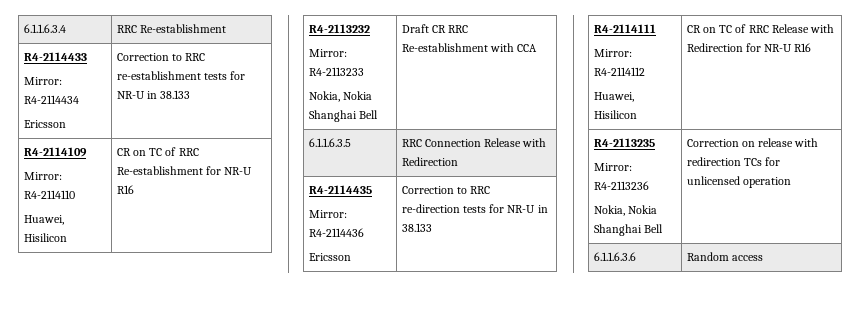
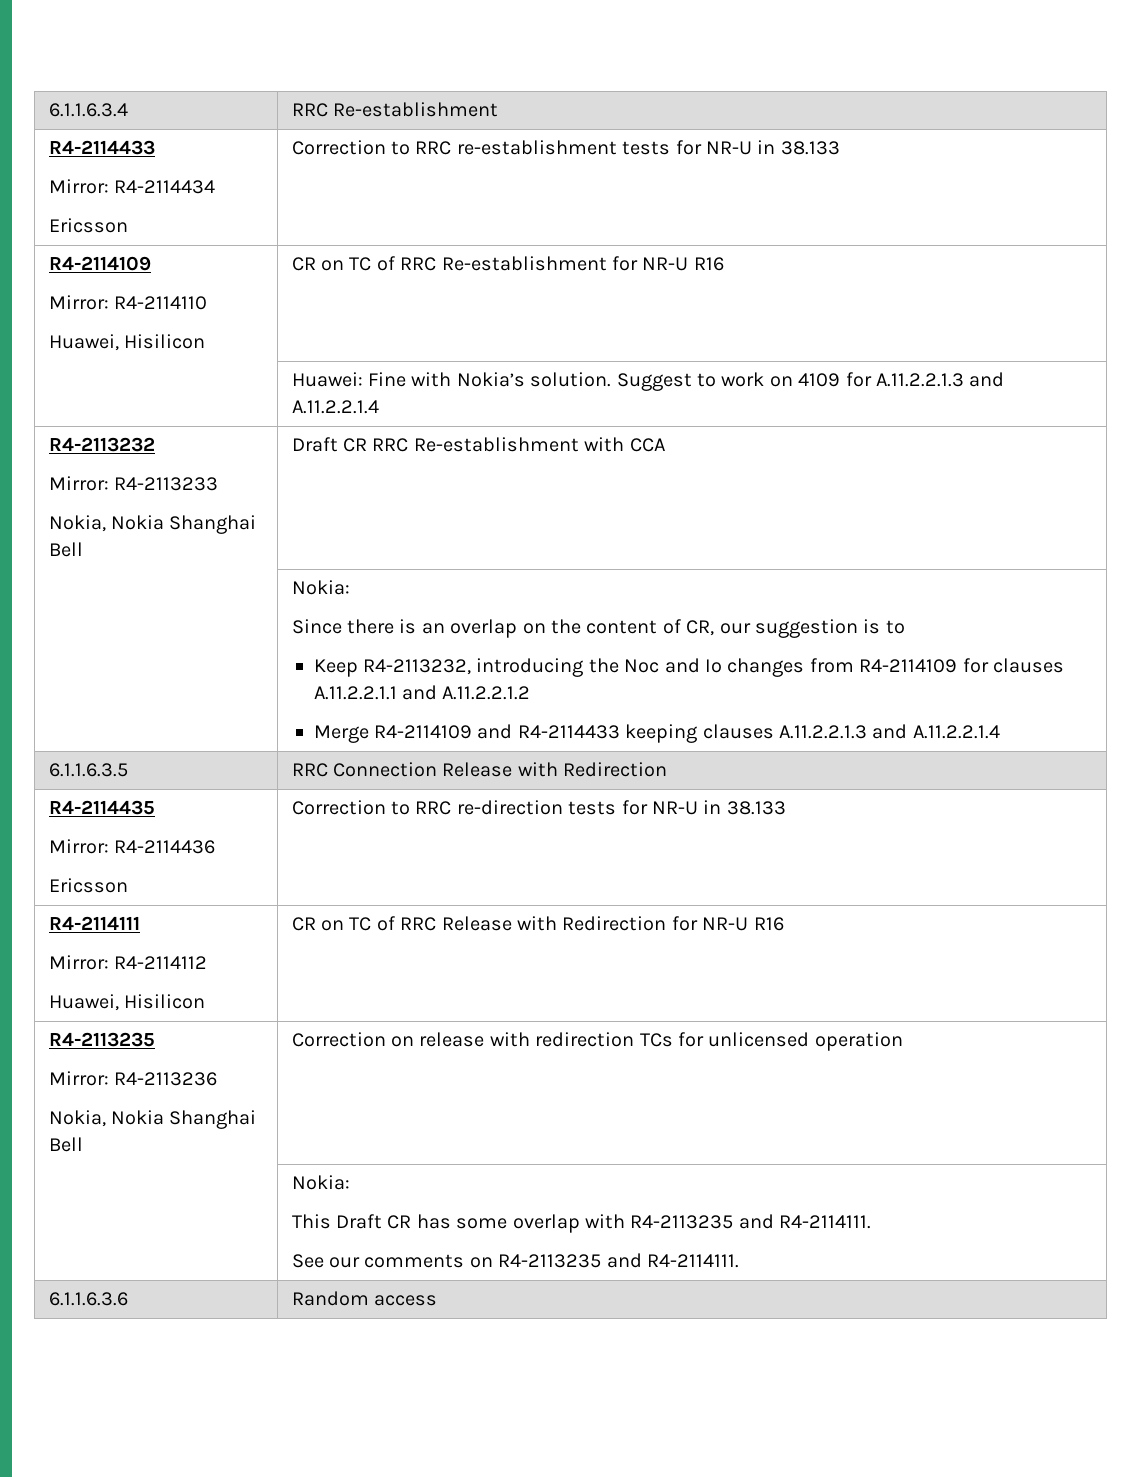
(134, 189) none -> [291,372,1005,391] [291,400,379,414] // | Huawei: Fine with Nokia’s solution. Suggest to work on 4109 for A.11.2.2.1.3 and A.11.2.2.1.4
(538, 48) none -> [291,580,350,595] [291,619,905,638] [313,658,1065,677] [313,685,531,700] [313,724,1000,743] // | Nokia: // Since there is an overlap on the content of CR, our suggestion is to // Keep R4-2113232, introducing the Noc and Io changes from R4-2114109 for clauses A.11.2.2.1.1 and A.11.2.2.1.2 // Merge R4-2114109 and R4-2114433 keeping clauses A.11.2.2.1.3 and A.11.2.2.1.4
(791, 182) none -> [291,1175,350,1190] [291,1214,872,1233] [291,1253,740,1268] // | Nokia: // This Draft CR has some overlap with R4-2113235 and R4-2114111. // See our comments on R4-2113235 and R4-2114111.

